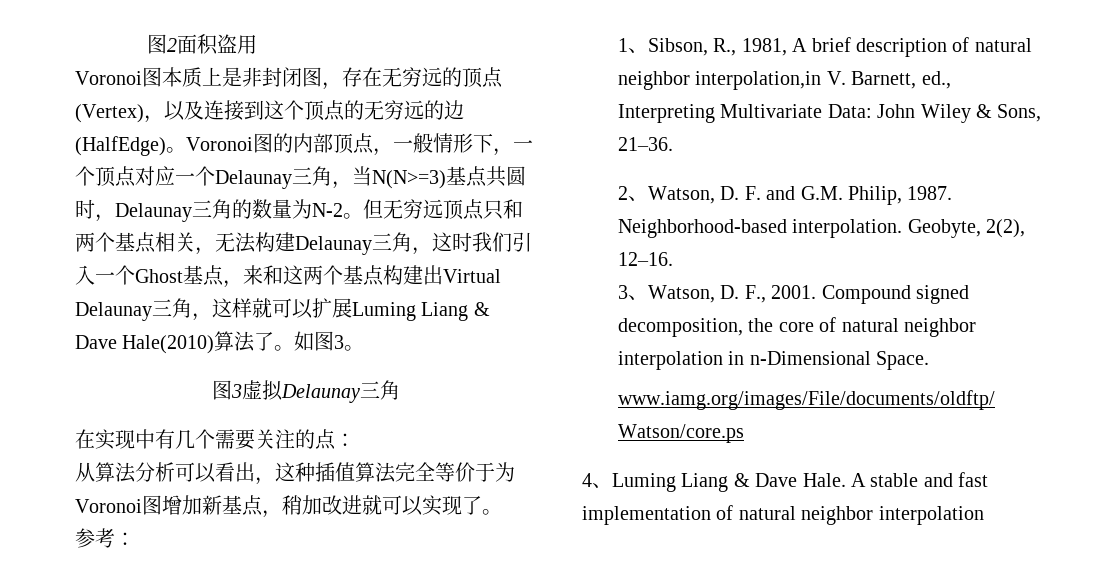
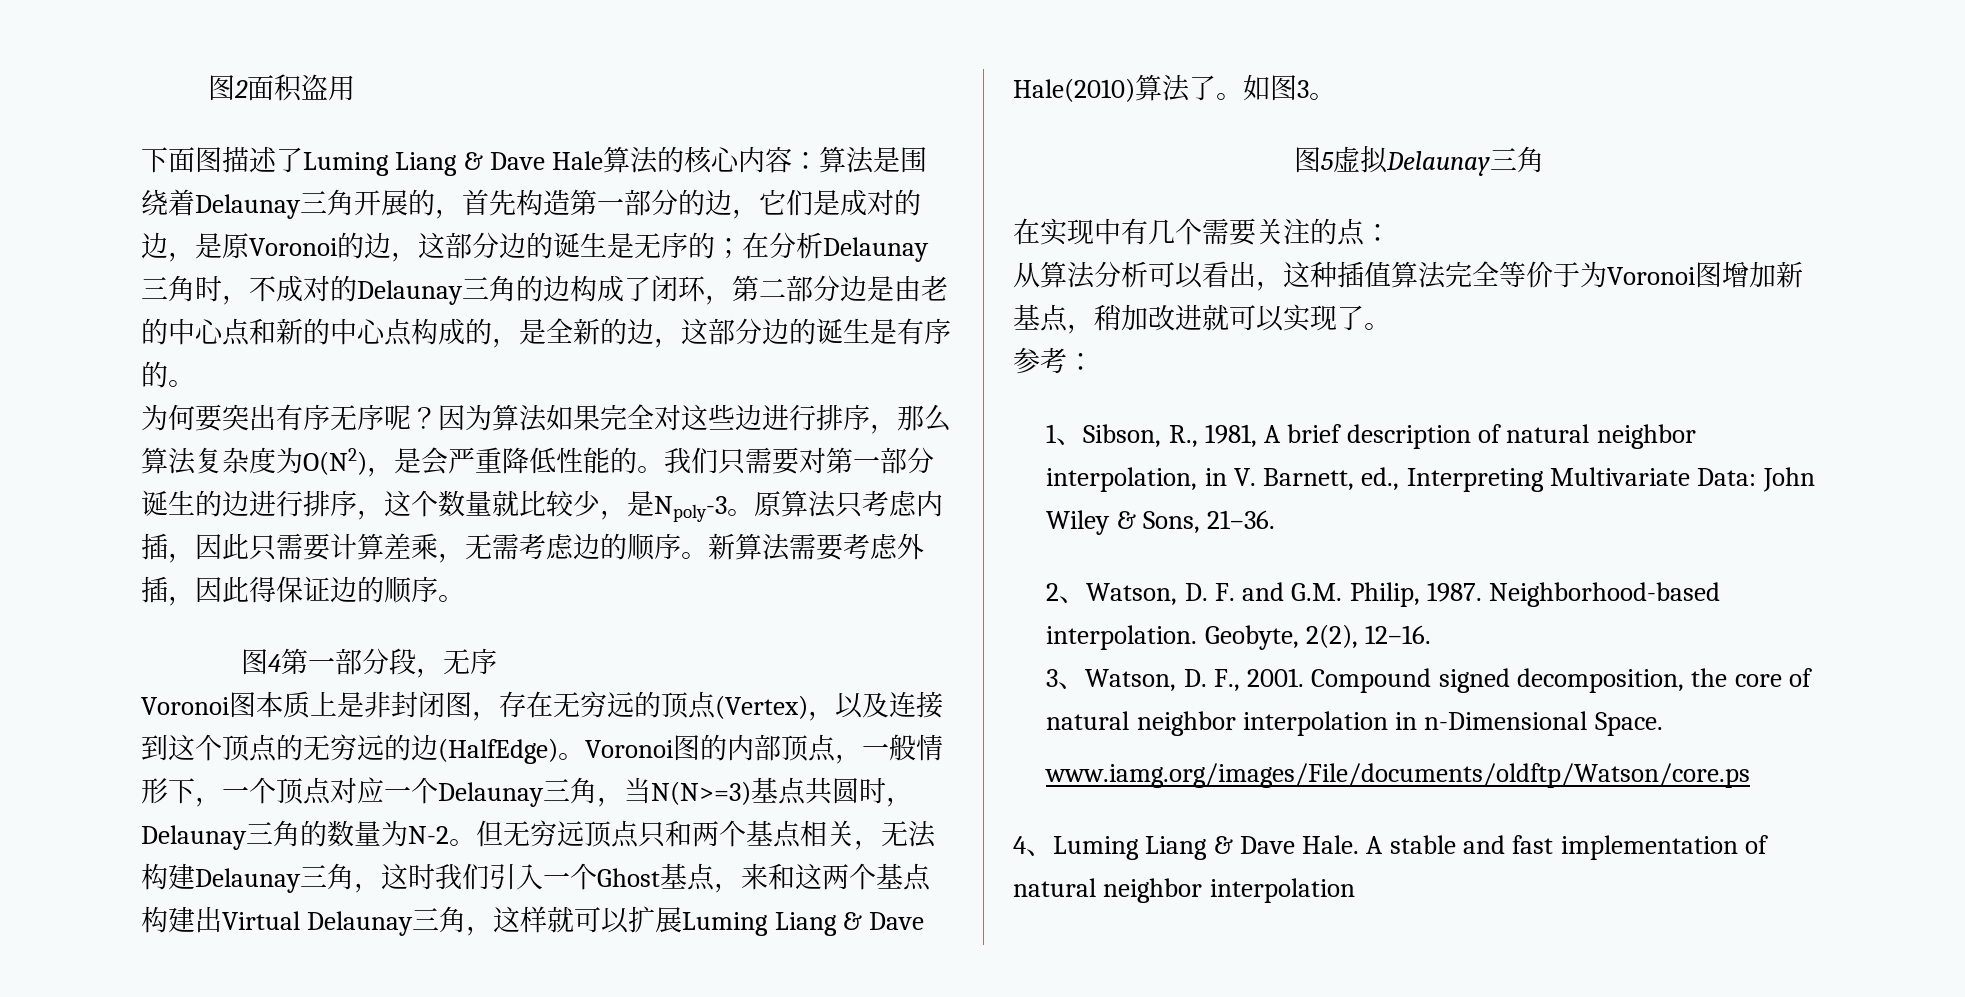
(258, 44) none -> [141,146,928,176] [141,189,921,219] [141,232,929,262] [141,275,948,305] [141,318,951,348] [141,361,195,388] [141,404,951,434] [141,447,934,477] [141,490,943,522] [141,533,924,563] [141,576,465,606] [240,648,497,678] // 下面图描述了Luming Liang & Dave Hale算法的核心内容：算法是围绕着Delaunay三角开展的，首先构造第一部分的边，它们是成对的边，是原Voronoi的边，这部分边的诞生是无序的；在分析Delaunay三角时，不成对的Delaunay三角的边构成了闭环，第二部分边是由老的中心点和新的中心点构成的，是全新的边，这部分边的诞生是有序的。 // 为何要突出有序无序呢？因为算法如果完全对这些边进行排序，那么算法复杂度为O(N2)，是会严重降低性能的。我们只需要对第一部分诞生的边进行排序，这个数量就比较少，是Npoly-3。原算法只考虑内插，因此只需要计算差乘，无需考虑边的顺序。新算法需要考虑外插，因此得保证边的顺序。 // 图4第一部分段，无序
[230,384,242,398] 3 -> [1320,152,1334,170] 5
[695,71,822,90] interpolation,in -> [1046,467,1227,492] interpolation, in

